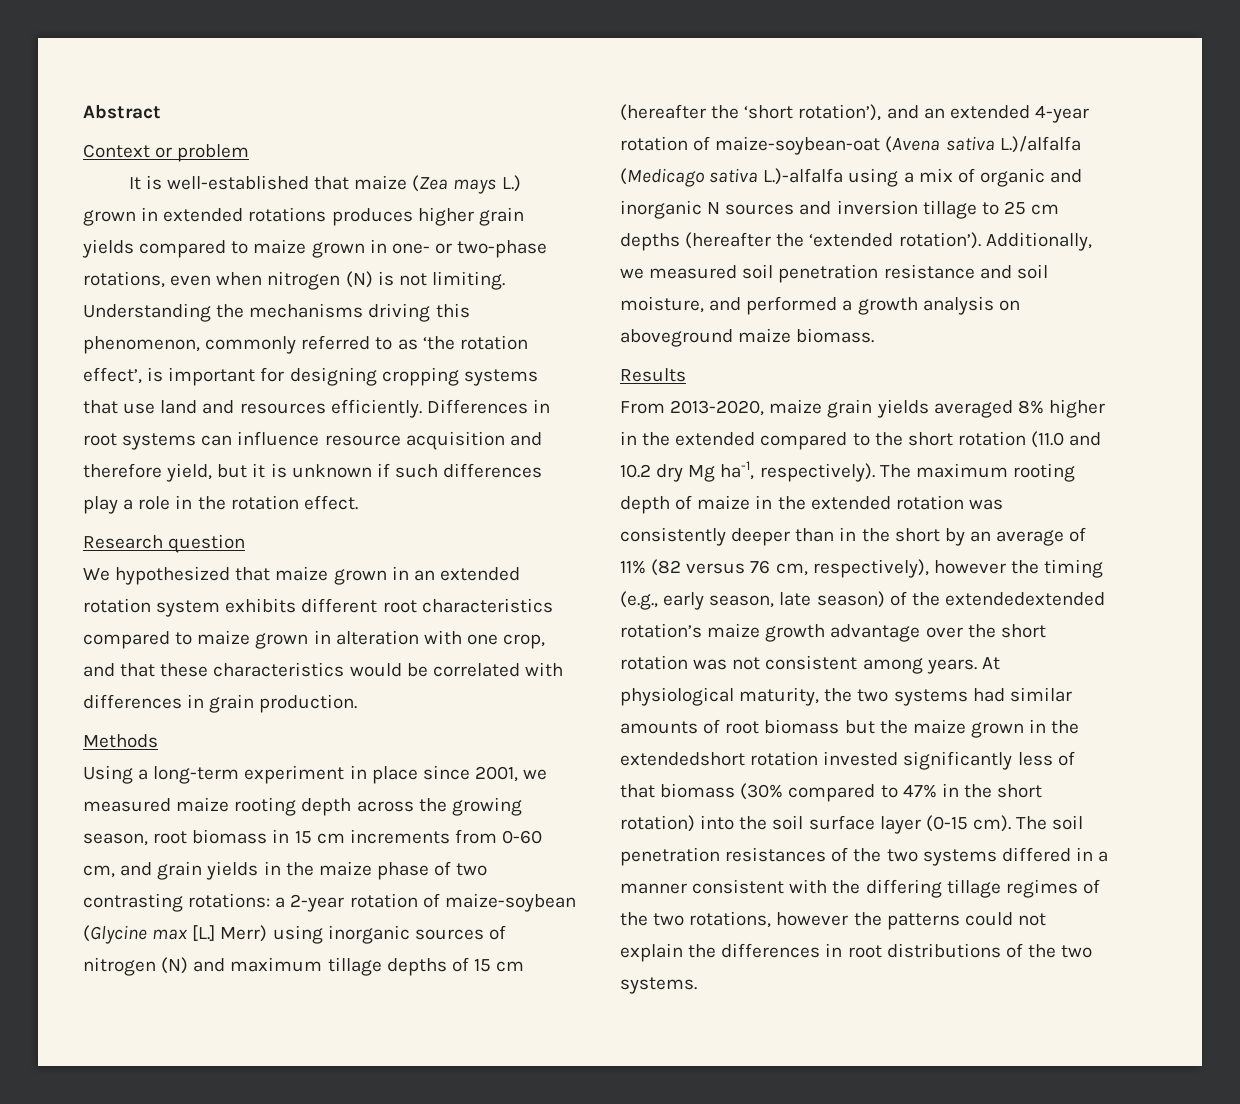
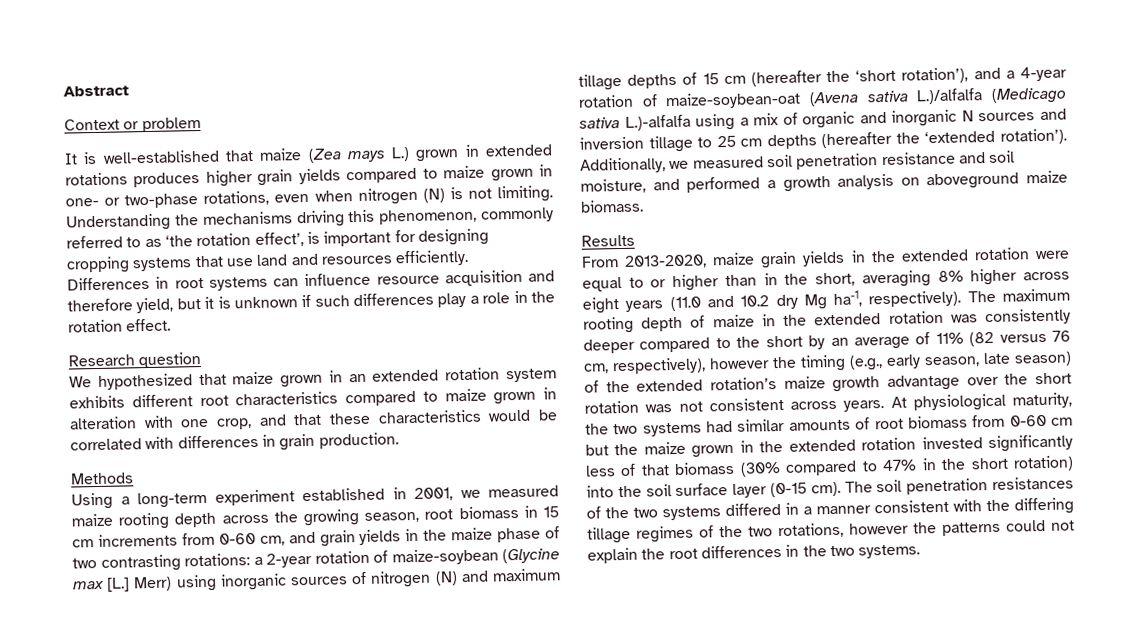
[349,765,470,784] in place since -> [302,487,407,502] established in
[923,105,1030,119] an extended -> [1005,70,1015,79] a
[933,399,1105,418] [620,431,1026,450] averaged 8% higher in the extended compared to the short rotation -> [850,247,1070,263] [582,268,1070,292] [582,297,664,314] in the extended rotation were equal to or higher than in the short, averaging 8% higher across eight years
[795,527,857,542] than in -> [639,337,731,353] compared to
[944,592,1105,606] extendedextended -> [636,379,704,392] extended
[862,658,923,674] among -> [790,400,837,410] across
(840, 726) none -> [972,414,1073,428] from 0-60 cm
[620,752,745,766] extendedshort -> [788,439,856,452] extended
[721,943,1023,958] differences in root distributions of -> [668,544,800,560] root differences in

